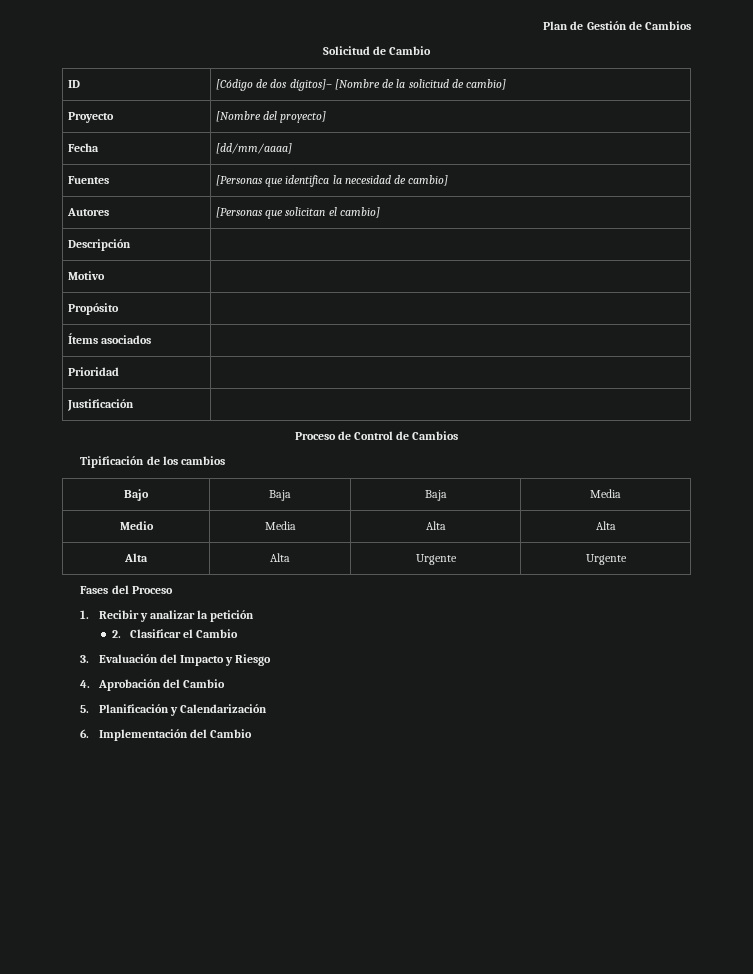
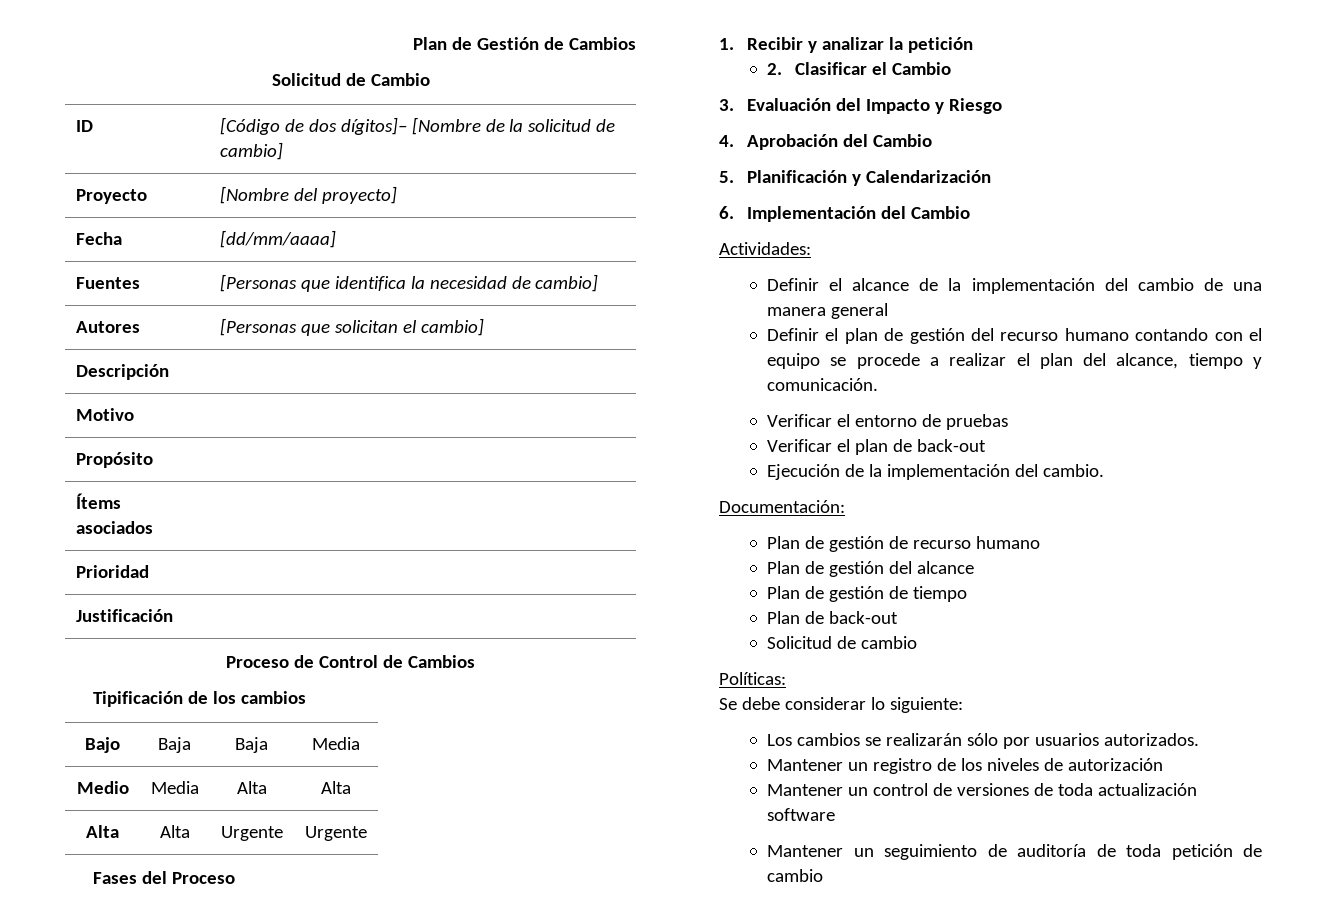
(252, 733) none -> [718,242,811,255] [767,278,1262,294] [767,303,889,319] [767,328,1262,344] [767,353,1262,369] [767,378,879,391] [767,414,1009,430] [767,439,987,455] [767,464,1105,480] [718,500,845,513] [767,536,1041,552] [767,561,975,577] [767,586,968,602] [767,611,899,624] [767,636,918,649] [718,672,786,685] [718,697,963,713] [767,733,1200,749] [767,758,1164,774] [767,783,1198,796] [767,808,836,821] [767,844,1262,860] [767,869,824,882] // Actividades: // Definir el alcance de la implementación del cambio de una manera general // Definir el plan de gestión del recurso humano contando con el equipo se procede a realizar el plan del alcance, tiempo y comunicación. // Verificar el entorno de pruebas // Verificar el plan de back-out // Ejecución de la implementación del cambio. // Documentación: // Plan de gestión de recurso humano // Plan de gestión del alcance // Plan de gestión de tiempo // Plan de back-out // Solicitud de cambio // Políticas: // Se debe considerar lo siguiente: // Los cambios se realizarán sólo por usuarios autorizados. // Mantener un registro de los niveles de autorización // Mantener un control de versiones de toda actualización software // Mantener un seguimiento de auditoría de toda petición de cambio

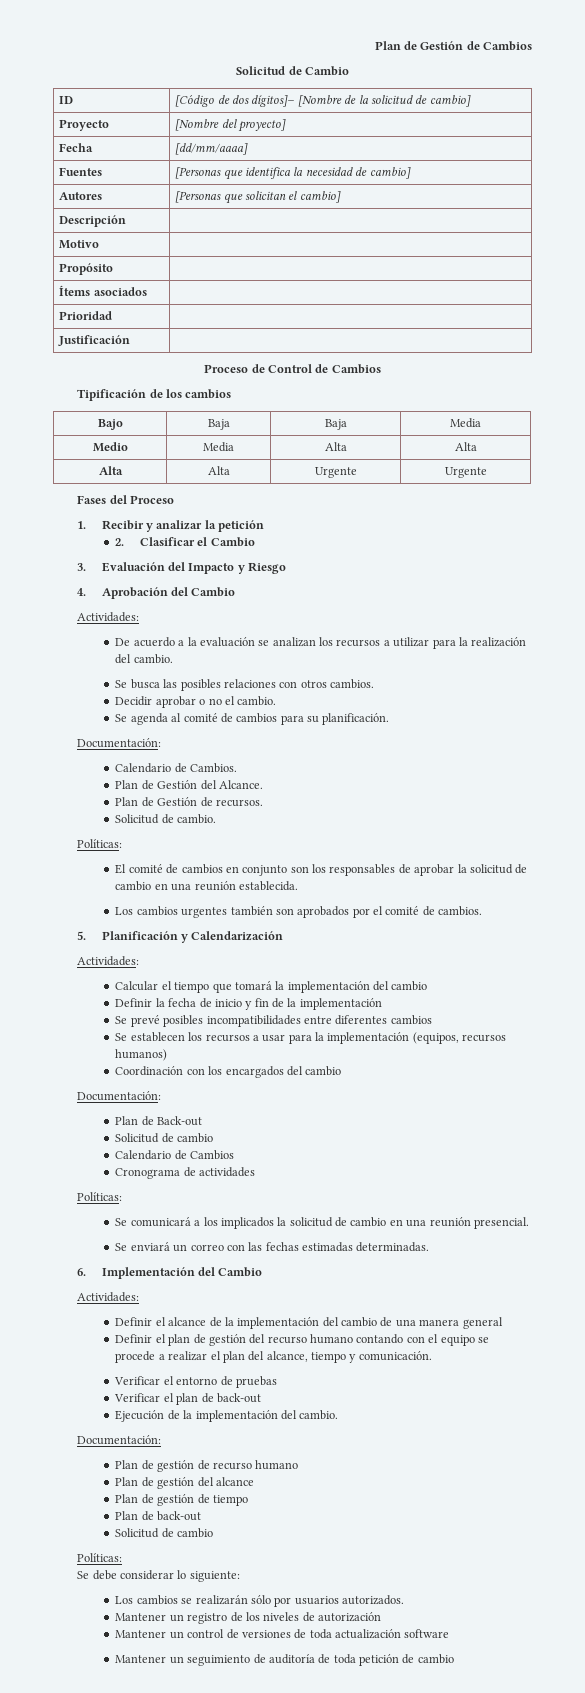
[718,170,991,186] 5. Planificación y Calendarización -> [77,612,140,622] [115,637,527,649] [115,654,173,664] [115,679,375,691] [115,696,277,708] [115,713,390,725] [77,738,162,748] [115,763,238,773] [115,780,263,790] [115,797,263,807] [115,814,217,824] [77,839,123,848] [115,864,528,876] [115,881,298,891] [115,906,483,918] [77,931,284,943] [77,956,140,966] [115,981,428,993] [115,998,382,1010] [115,1015,432,1027] [115,1032,507,1044] [115,1049,168,1061] [115,1066,342,1078] [77,1091,162,1101] [115,1116,203,1126] [115,1133,214,1143] [115,1150,235,1160] [115,1167,256,1179] [77,1192,123,1201] [115,1217,529,1229] [115,1242,430,1252] Actividades: // De acuerdo a la evaluación se analizan los recursos a utilizar para la realización del cambio. // Se busca las posibles relaciones con otros cambios. // Decidir aprobar o no el cambio. // Se agenda al comité de cambios para su planificación. // Documentación: // Calendario de Cambios. // Plan de Gestión del Alcance. // Plan de Gestión de recursos. // Solicitud de cambio. // Políticas: // El comité de cambios en conjunto son los responsables de aprobar la solicitud de cambio en una reunión establecida. // Los cambios urgentes también son aprobados por el comité de cambios. // 5. Planificación y Calendarización // Actividades: // Calcular el tiempo que tomará la implementación del cambio // Definir la fecha de inicio y fin de la implementación // Se prevé posibles incompatibilidades entre diferentes cambios // Se establecen los recursos a usar para la implementación (equipos, recursos humanos) // Coordinación con los encargados del cambio // Documentación: // Plan de Back-out // Solicitud de cambio // Calendario de Cambios // Cronograma de actividades // Políticas: // Se comunicará a los implicados la solicitud de cambio en una reunión presencial. // Se enviará un correo con las fechas estimadas determinadas.

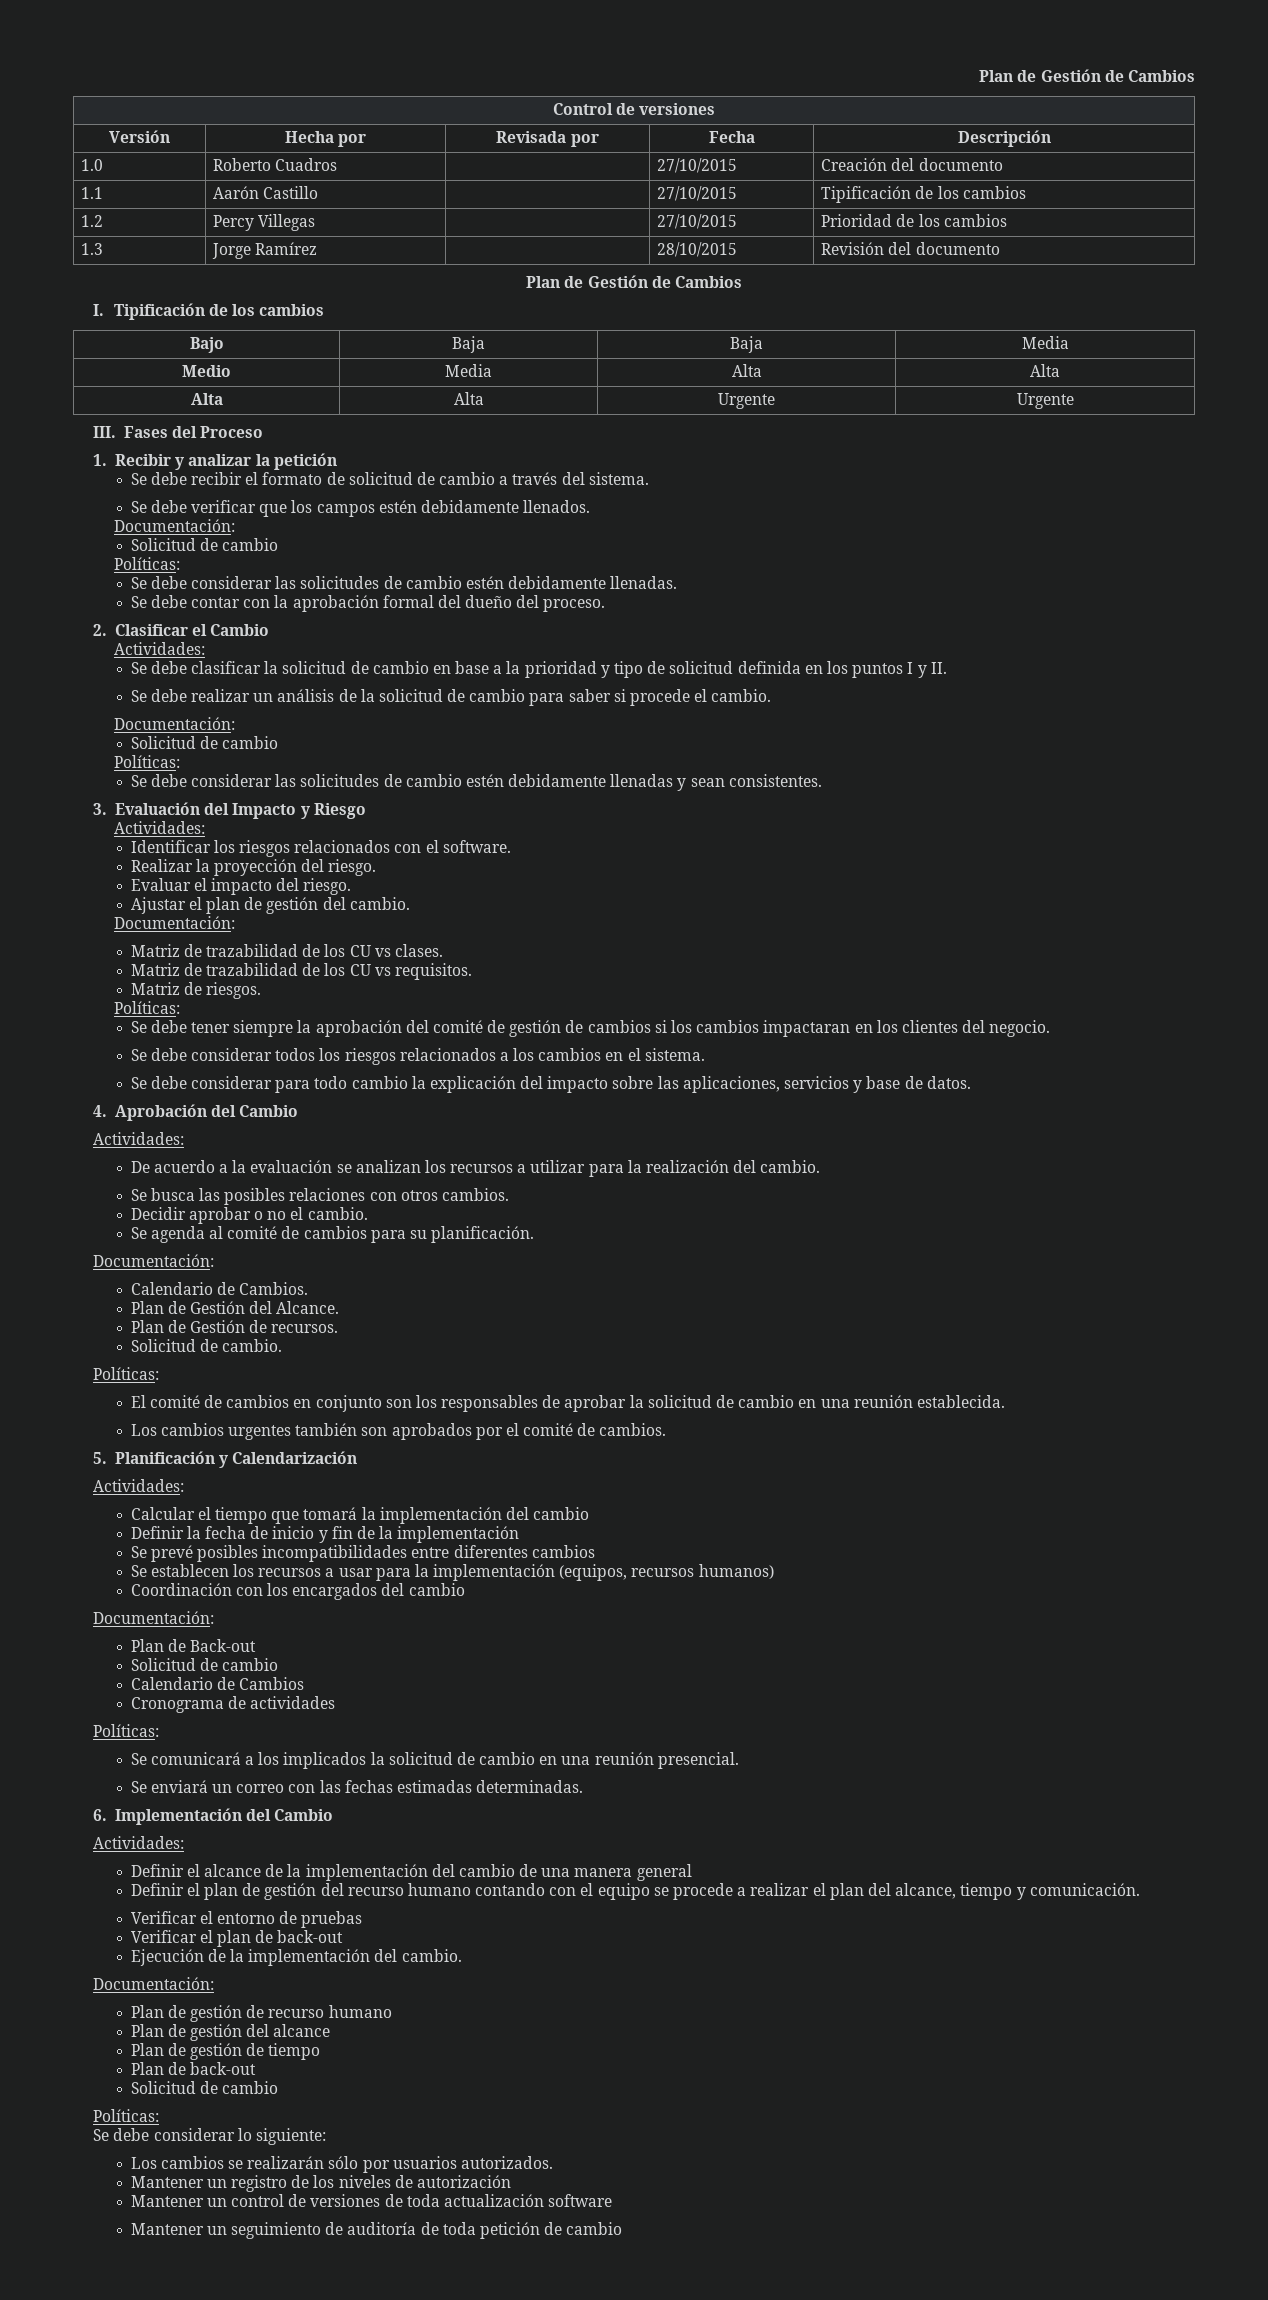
[374,41,532,51] [236,66,349,76] [59,96,74,104] [175,95,471,107] [59,119,110,131] [175,119,287,132] [59,143,94,152] [175,143,249,155] [59,167,103,176] [175,167,411,180] [59,192,103,200] [175,191,341,204] [59,215,127,227] [59,240,100,249] [59,263,114,275] [59,285,147,296] [59,311,113,320] [58,335,131,346] [204,364,381,374] Plan de Gestión de Cambios // Solicitud de Cambio // ID | [Código de dos dígitos]– [Nombre de la solicitud de cambio] // Proyecto | [Nombre del proyecto] // Fecha | [dd/mm/aaaa] // Fuentes | [Personas que identifica la necesidad de cambio] // Autores | [Personas que solicitan el cambio] // Descripción | // Motivo | // Propósito | // Ítems asociados | // Prioridad | // Justificación | // Proceso de Control de Cambios // -> [979,69,1195,82] [552,103,716,115] [109,130,170,143] [284,131,367,147] [496,131,599,147] [708,131,755,143] [957,130,1051,147] [81,159,104,171] [213,158,338,171] [657,158,738,173] [821,158,1003,171] [81,187,104,199] [213,186,319,199] [657,186,738,201] [821,186,1026,203] [81,215,104,227] [213,214,316,231] [657,214,738,229] [821,214,1007,227] [81,243,104,255] [212,242,318,259] [657,242,738,257] [821,242,1000,255] [526,275,742,288] [93,304,105,316] Plan de Gestión de Cambios // Control de versiones // Versión | Hecha por | Revisada por | Fecha | Descripción // 1.0 | Roberto Cuadros | | 27/10/2015 | Creación del documento // 1.1 | Aarón Castillo | | 27/10/2015 | Tipificación de los cambios // 1.2 | Percy Villegas | | 27/10/2015 | Prioridad de los cambios // 1.3 | Jorge Ramírez | | 28/10/2015 | Revisión del documento // Plan de Gestión de Cambios // I.
(487, 472) none -> [93,426,117,438] III.
[115,537,255,547] 2. Clasificar el Cambio -> [130,472,649,485] [130,500,591,517] [113,519,235,532] [130,538,278,551] [113,557,180,570] [130,576,678,589] [130,595,606,612] [93,624,270,636] [113,642,205,655] [130,661,947,678] [130,689,772,706] [113,717,235,730] [130,736,278,749] [113,755,180,768] [130,774,822,791] Se debe recibir el formato de solicitud de cambio a través del sistema. // Se debe verificar que los campos estén debidamente llenados. // Documentación: // Solicitud de cambio // Políticas: // Se debe considerar las solicitudes de cambio estén debidamente llenadas. // Se debe contar con la aprobación formal del dueño del proceso. // 2. Clasificar el Cambio // Actividades: // Se debe clasificar la solicitud de cambio en base a la prioridad y tipo de solicitud definida en los puntos I y II. // Se debe realizar un análisis de la solicitud de cambio para saber si procede el cambio. // Documentación: // Solicitud de cambio // Políticas: // Se debe considerar las solicitudes de cambio estén debidamente llenadas y sean consistentes.
(287, 568) none -> [113,821,205,834] [130,840,511,857] [130,859,377,876] [130,878,352,895] [130,897,410,914] [113,916,235,929] [130,944,443,957] [130,963,472,980] [130,982,261,999] [113,1001,180,1014] [130,1020,1051,1037] [130,1048,705,1065] [130,1076,971,1093] // Actividades: // Identificar los riesgos relacionados con el software. // Realizar la proyección del riesgo. // Evaluar el impacto del riesgo. // Ajustar el plan de gestión del cambio. // Documentación: // Matriz de trazabilidad de los CU vs clases. // Matriz de trazabilidad de los CU vs requisitos. // Matriz de riesgos. // Políticas: // Se debe tener siempre la aprobación del comité de gestión de cambios si los cambios impactaran en los clientes del negocio. // Se debe considerar todos los riesgos relacionados a los cambios en el sistema. // Se debe considerar para todo cambio la explicación del impacto sobre las aplicaciones, servicios y base de datos.

